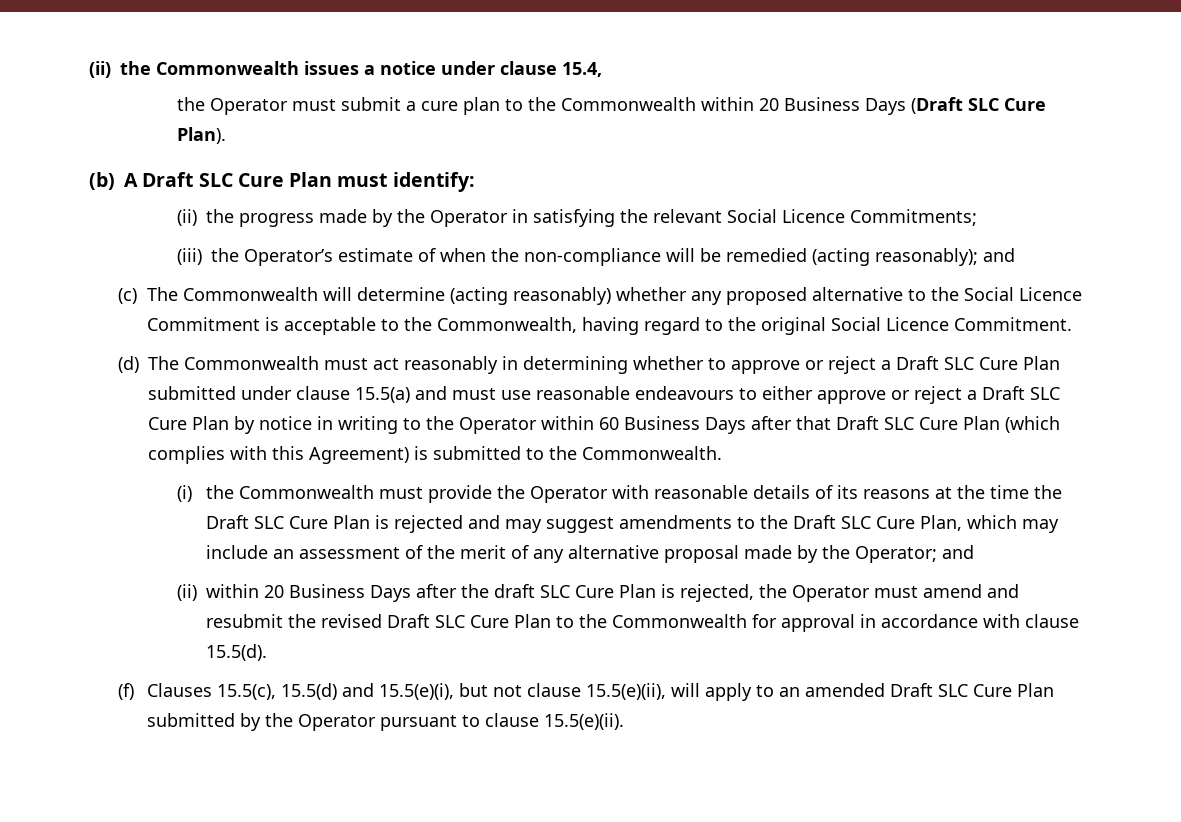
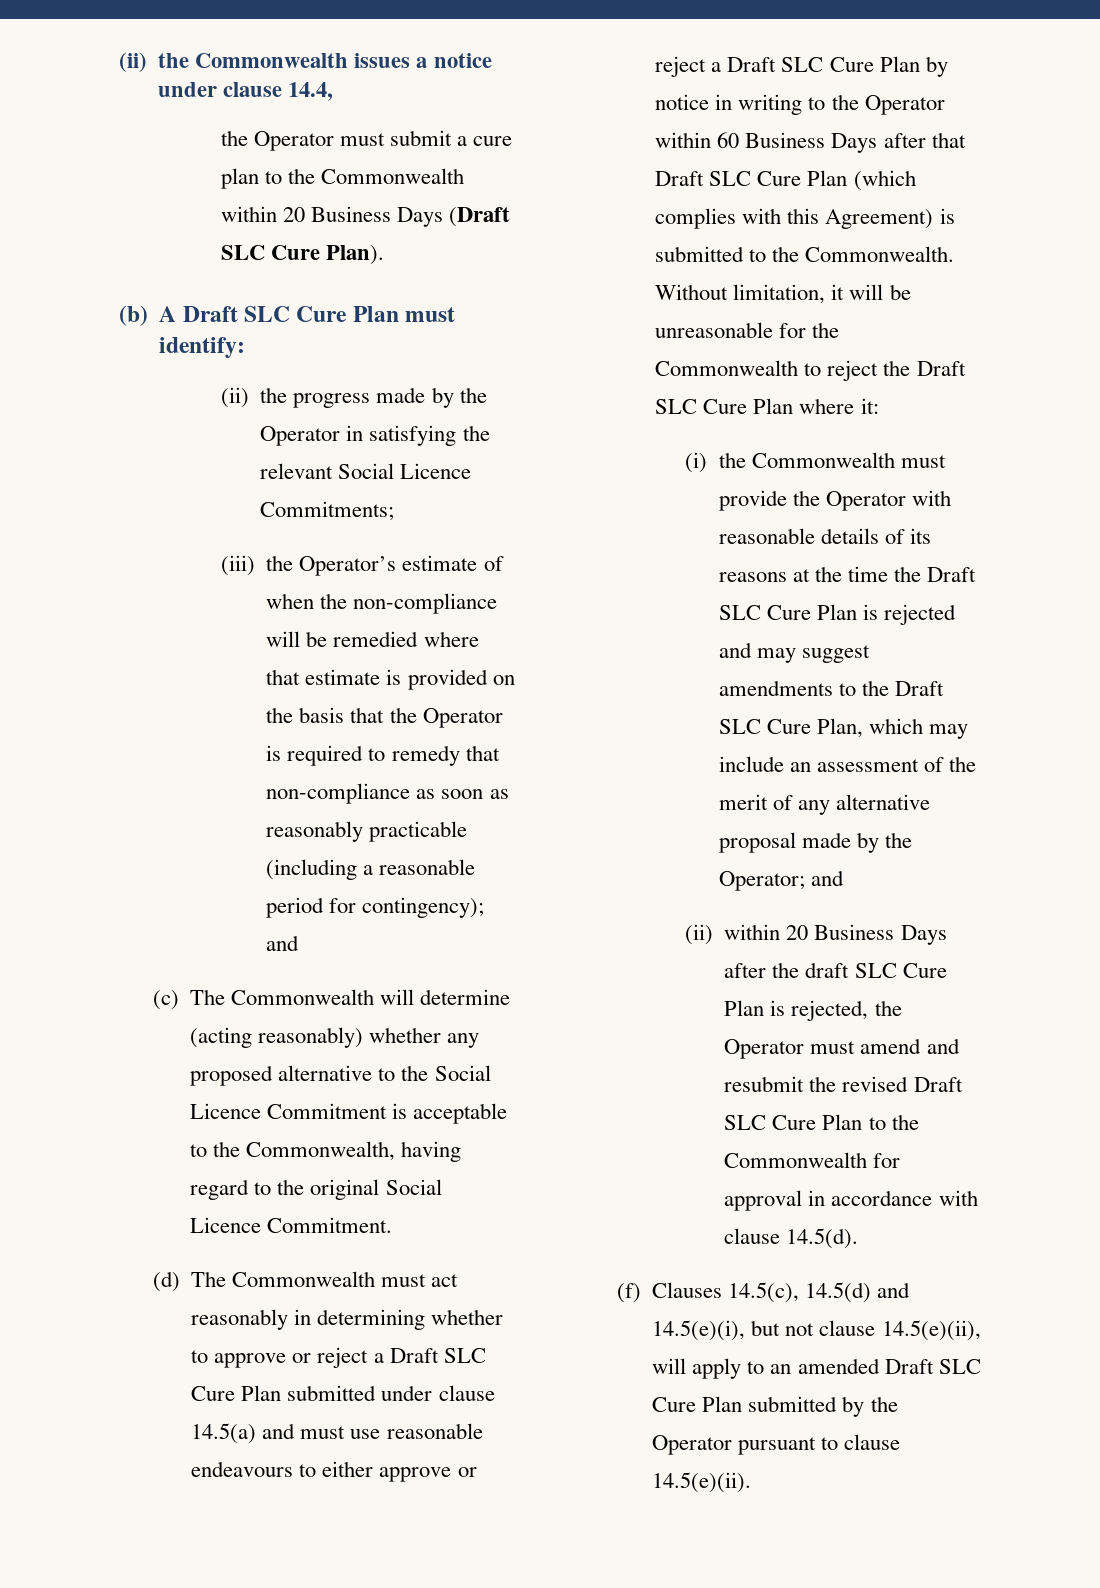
[562,62,602,77] 15.4, -> [288,82,334,101] 14.4,
[811,248,978,266] (acting reasonably); -> [423,631,479,647] [266,669,515,690] [266,707,503,728] [266,745,500,766] [266,783,509,804] [266,821,468,842] [266,859,476,880] [266,897,485,918] where that estimate is provided on the basis that the Operator is required to remedy that non-compliance as soon as reasonably practicable (including a reasonable period for contingency);
[355,387,411,403] 15.5(a) -> [191,1423,257,1444] 14.5(a)
(723, 453) none -> [655,284,911,304] [655,322,840,338] [655,360,966,381] [655,398,879,414] Without limitation, it will be unreasonable for the Commonwealth to reject the Draft SLC Cure Plan where it:
[205,644,267,661] 15.5(d). -> [786,1228,859,1249] 14.5(d).
[217,683,455,700] 15.5(c), 15.5(d) and 15.5(e)(i), -> [728,1282,911,1303] [652,1320,746,1341] 14.5(c), 14.5(d) and 14.5(e)(i),
[586,683,667,700] 15.5(e)(ii), -> [881,1320,981,1341] 14.5(e)(ii),
[544,713,625,730] 15.5(e)(ii). -> [652,1472,752,1493] 14.5(e)(ii).

